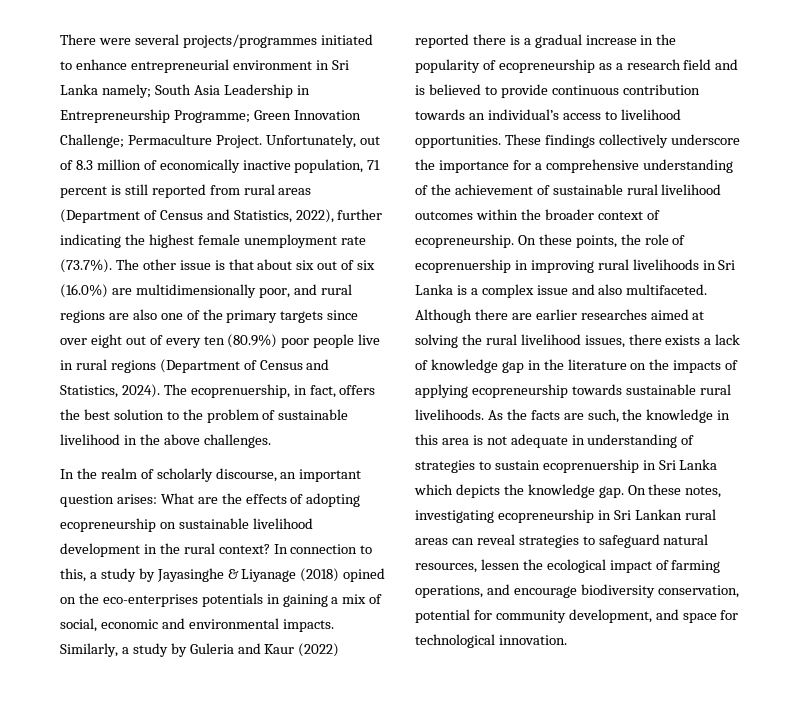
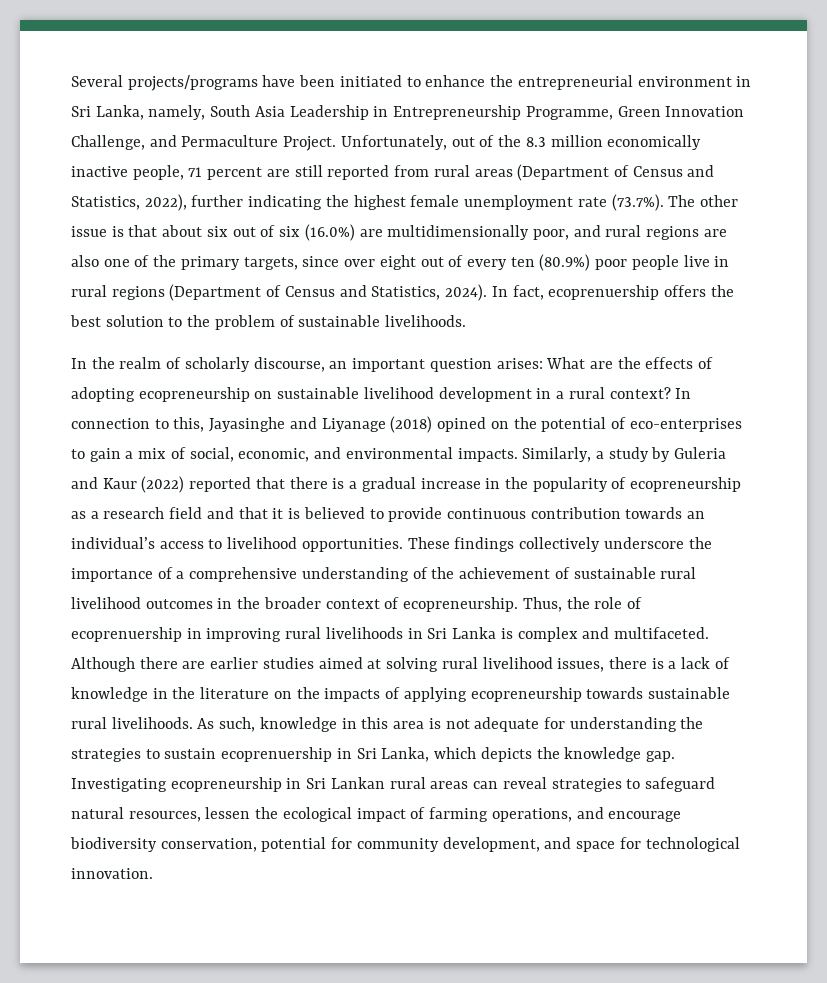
[60,34,317,48] There were several projects/programmes -> [71,75,336,91] Several projects/programs have been
(127, 64) none -> [490,75,514,87] the
[60,84,151,98] Lanka namely; -> [95,105,206,120] Lanka, namely,
[173,110,250,123] Programme; -> [525,106,613,120] Programme,
[60,134,124,148] Challenge; -> [71,135,177,150] Challenge, and
(73, 165) none -> [498,135,522,147] the
[143,160,157,170] of -> (603, 141) none
[294,159,364,173] population, -> [132,165,184,180] people,
[110,185,121,195] is -> [266,169,290,177] are
[280,311,324,323] targets -> [243,257,298,270] targets,
[163,384,336,398] The ecoprenuership, in fact, -> [491,285,660,300] In fact, ecoprenuership
[60,434,271,448] livelihood in the above challenges. -> [385,315,467,327] livelihoods.
[159,543,180,554] the -> [556,391,565,399] a
[89,568,239,582] a study by Jayasinghe & -> [209,417,317,432] Jayasinghe and
[102,593,328,607] eco-enterprises potentials in gaining -> [541,417,742,432] [71,448,121,462] potential of eco-enterprises to gain
[100,619,158,629] economic -> [238,448,310,462] economic,
(469, 41) none -> [255,477,285,489] that
(739, 64) none -> [238,507,284,519] that it
[512,160,531,170] for -> [157,567,173,579] of
[475,209,518,220] within -> [217,598,233,609] in
[517,234,617,248] On these points, -> [522,597,562,612] Thus,
[470,284,623,298] a complex issue and also -> [517,627,610,642] complex and
[580,309,647,320] researches -> [262,657,314,669] studies
[461,334,482,345] the -> (439, 664) none
[665,335,701,345] exists -> [651,658,664,669] is
[501,361,524,373] gap -> (148, 694) none
[506,409,643,423] the facts are such, the -> [219,717,256,732] such,
[571,434,695,448] in understanding of -> [543,717,704,732] for understanding the
[679,459,718,470] Lanka -> [381,747,430,762] Lanka,
[627,484,722,498] [415,510,494,523] On these notes, investigating -> [71,778,167,792] Investigating

